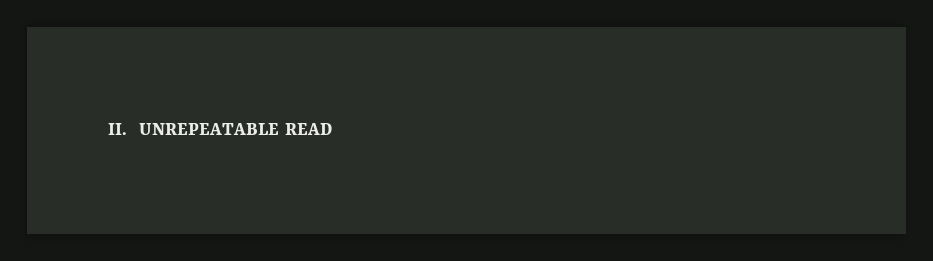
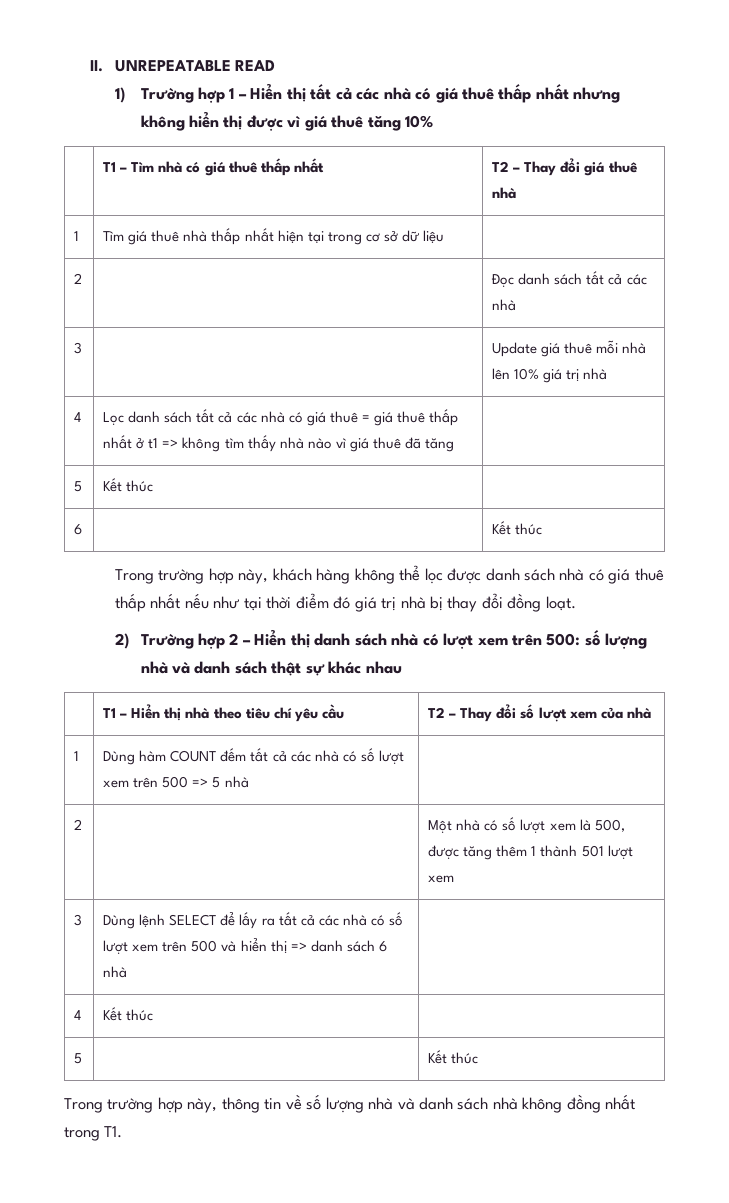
(332, 129) none -> [115,83,621,103] [140,111,434,131] [103,158,324,176] [492,158,637,176] [492,187,517,199] [74,231,80,241] [103,228,444,245] [74,273,83,284] [491,271,647,287] [492,299,517,311] [74,342,83,354] [492,340,647,357] [492,368,608,383] [74,412,82,422] [103,409,458,426] [103,435,454,452] [74,481,83,492] [103,478,154,492] [74,524,83,535] [492,521,543,535] [115,565,664,584] [115,593,576,612] [115,629,648,649] [140,661,402,676] [103,704,344,722] [428,704,651,722] [74,751,80,761] [103,748,404,765] [103,776,249,788] [74,819,83,830] [428,817,625,833] [428,845,633,860] [428,875,455,883] [74,914,83,926] [103,912,403,929] [103,938,387,954] [103,966,128,978] [74,1010,82,1020] [103,1007,154,1021] [74,1053,83,1064] [428,1050,479,1064] [64,1094,636,1113] [64,1126,123,1141] // 1) Trường hợp 1 – Hiển thị tất cả các nhà có giá thuê thấp nhất nhưng không hiển thị được vì giá thuê tăng 10% // | T1 – Tìm nhà có giá thuê thấp nhất | T2 – Thay đổi giá thuê nhà // 1 | Tìm giá thuê nhà thấp nhất hiện tại trong cơ sở dữ liệu | // 2 | | Đọc danh sách tất cả các nhà // 3 | | Update giá thuê mỗi nhà lên 10% giá trị nhà // 4 | Lọc danh sách tất cả các nhà có giá thuê = giá thuê thấp nhất ở t1 => không tìm thấy nhà nào vì giá thuê đã tăng | // 5 | Kết thúc | // 6 | | Kết thúc // Trong trường hợp này, khách hàng không thể lọc được danh sách nhà có giá thuê thấp nhất nếu như tại thời điểm đó giá trị nhà bị thay đổi đồng loạt. // 2) Trường hợp 2 – Hiển thị danh sách nhà có lượt xem trên 500: số lượng nhà và danh sách thật sự khác nhau // | T1 – Hiển thị nhà theo tiêu chí yêu cầu | T2 – Thay đổi số lượt xem của nhà // 1 | Dùng hàm COUNT đếm tất cả các nhà có số lượt xem trên 500 => 5 nhà | // 2 | | Một nhà có số lượt xem là 500, được tăng thêm 1 thành 501 lượt xem // 3 | Dùng lệnh SELECT để lấy ra tất cả các nhà có số lượt xem trên 500 và hiển thị => danh sách 6 nhà | // 4 | Kết thúc | // 5 | | Kết thúc // Trong trường hợp này, thông tin về số lượng nhà và danh sách nhà không đồng nhất trong T1.

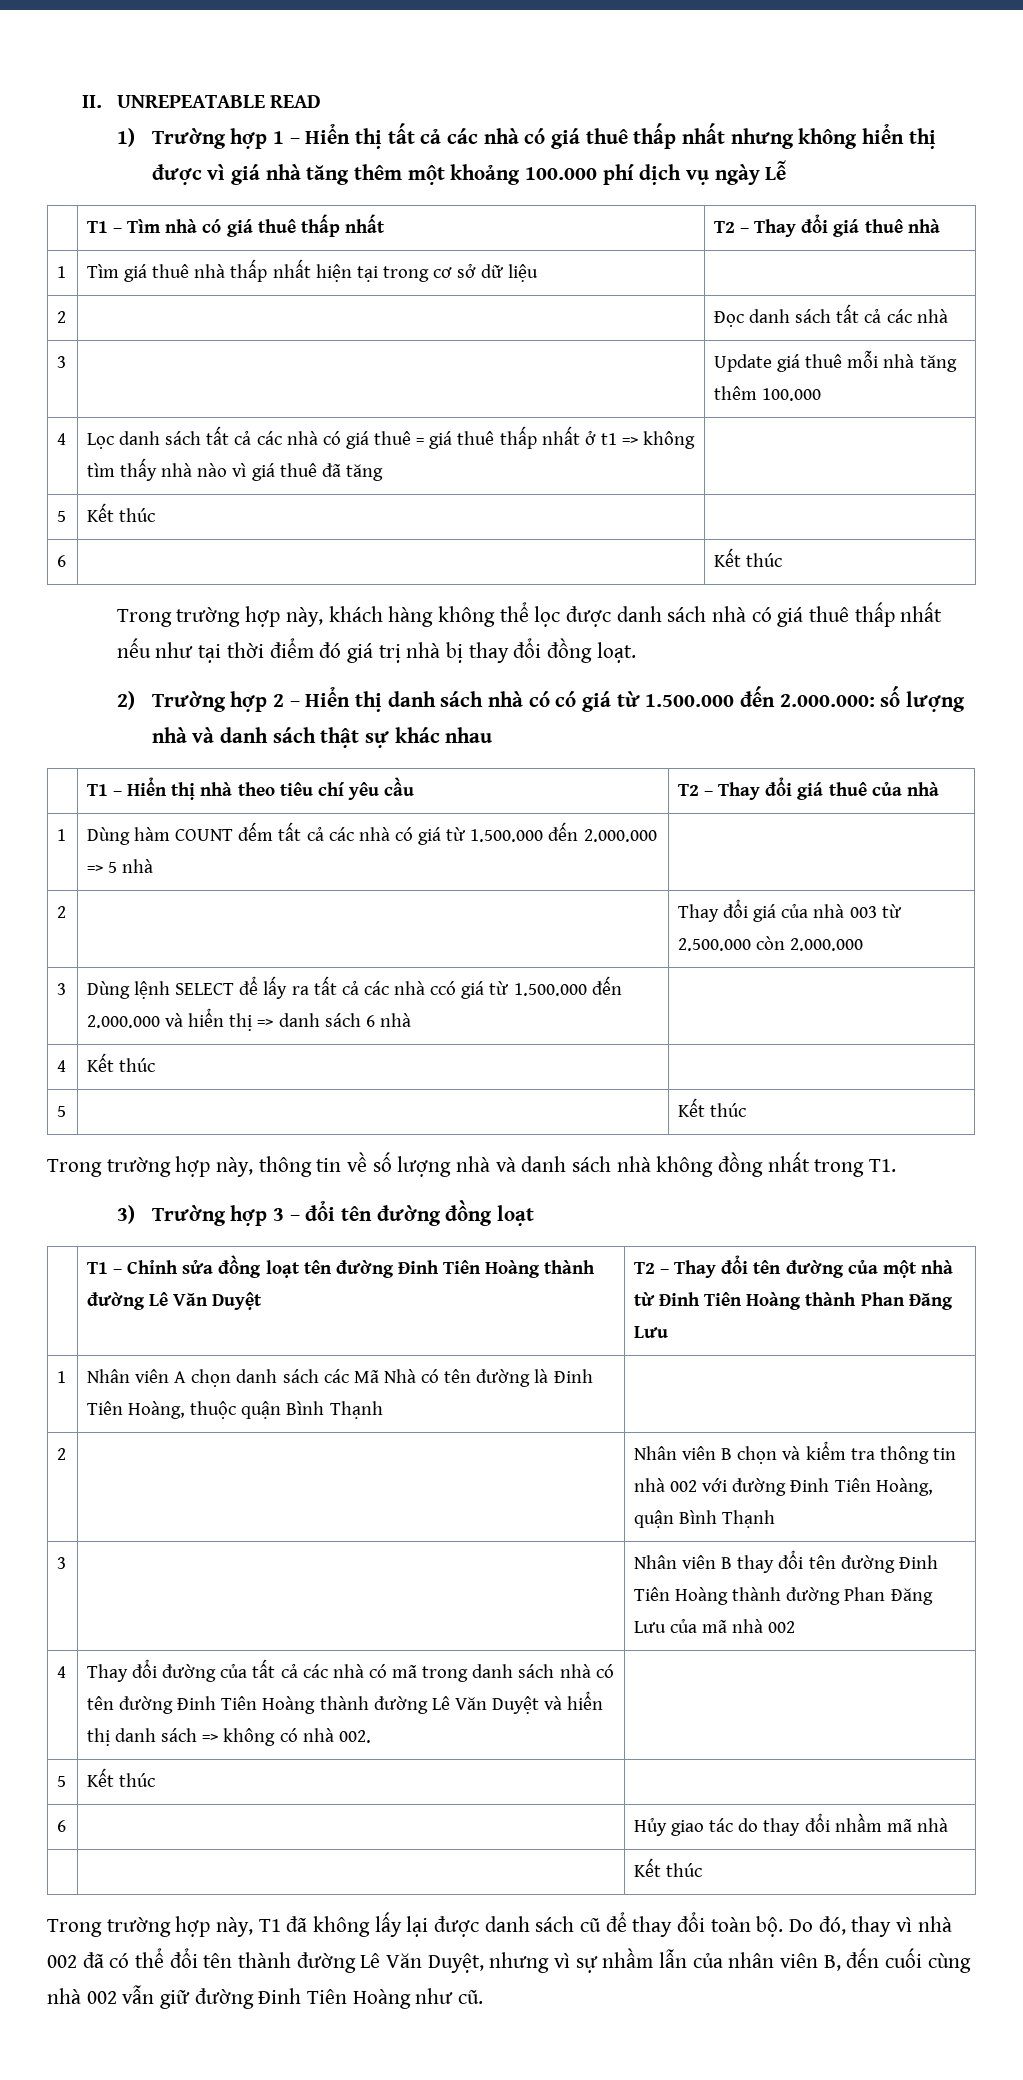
[331,115,434,131] thuê tăng 10% -> [265,160,787,185] nhà tăng thêm một khoảng 100.000 phí dịch vụ ngày Lễ
[492,368,608,383] lên 10% giá trị nhà -> [919,355,957,372] [713,386,822,401] tăng thêm 100.000
[443,633,581,649] lượt xem trên 500: -> [555,686,875,712] có giá từ 1.500.000 đến 2.000.000:
[520,704,597,722] số lượt xem -> [797,782,867,800] giá thuê
[360,748,404,764] [103,776,189,788] số lượt xem trên 500 -> [418,822,657,845] giá từ 1.500.000 đến 2.000.000
[428,817,625,833] [428,845,633,860] [428,875,455,883] Một nhà có số lượt xem là 500, được tăng thêm 1 thành 501 lượt xem -> [677,899,902,922] [677,936,864,951] Thay đổi giá của nhà 003 từ 2.500.000 còn 2.000.000
[370,912,403,926] [103,940,218,954] có số lượt xem trên 500 -> [430,976,622,999] [86,1015,160,1028] ccó giá từ 1.500.000 đến 2.000.000
(123, 1132) none -> [116,1200,535,1226] [86,1255,596,1278] [86,1292,263,1310] [633,1255,953,1278] [633,1292,953,1310] [633,1326,668,1338] [56,1371,66,1383] [86,1369,593,1387] [86,1401,383,1419] [56,1448,66,1460] [633,1441,956,1464] [633,1478,933,1496] [633,1510,776,1528] [56,1557,66,1569] [633,1550,938,1573] [633,1587,933,1605] [633,1619,796,1633] [56,1666,66,1678] [86,1659,614,1682] [86,1691,604,1714] [86,1728,371,1746] [56,1776,66,1787] [86,1768,156,1787] [56,1820,66,1832] [633,1813,948,1836] [633,1858,703,1877] [47,1912,952,1937] [47,1948,971,1973] [47,1985,484,2009] // 3) Trường hợp 3 – đổi tên đường đồng loạt // | T1 – Chỉnh sửa đồng loạt tên đường Đinh Tiên Hoàng thành đường Lê Văn Duyệt | T2 – Thay đổi tên đường của một nhà từ Đinh Tiên Hoàng thành Phan Đăng Lưu // 1 | Nhân viên A chọn danh sách các Mã Nhà có tên đường là Đinh Tiên Hoàng, thuộc quận Bình Thạnh | // 2 | | Nhân viên B chọn và kiểm tra thông tin nhà 002 với đường Đinh Tiên Hoàng, quận Bình Thạnh // 3 | | Nhân viên B thay đổi tên đường Đinh Tiên Hoàng thành đường Phan Đăng Lưu của mã nhà 002 // 4 | Thay đổi đường của tất cả các nhà có mã trong danh sách nhà có tên đường Đinh Tiên Hoàng thành đường Lê Văn Duyệt và hiển thị danh sách => không có nhà 002. | // 5 | Kết thúc | // 6 | | Hủy giao tác do thay đổi nhầm mã nhà // | | Kết thúc // Trong trường hợp này, T1 đã không lấy lại được danh sách cũ để thay đổi toàn bộ. Do đó, thay vì nhà 002 đã có thể đổi tên thành đường Lê Văn Duyệt, nhưng vì sự nhầm lẫn của nhân viên B, đến cuối cùng nhà 002 vẫn giữ đường Đinh Tiên Hoàng như cũ.

